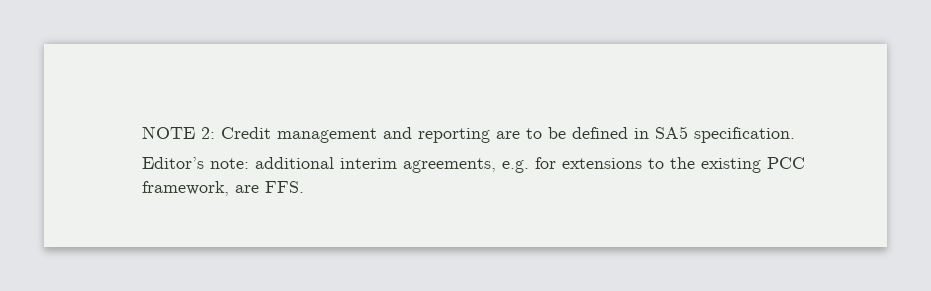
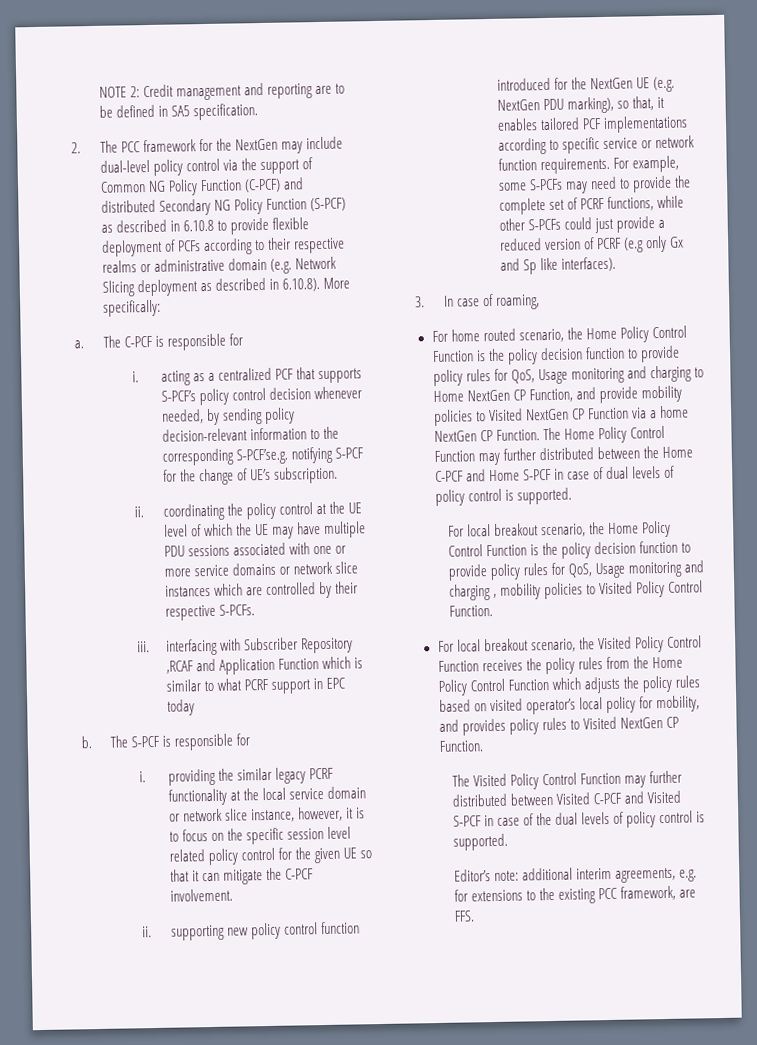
(796, 135) none -> [71,136,344,154] [99,157,314,176] [99,177,305,196] [100,197,347,216] [100,217,310,235] [100,237,346,257] [101,256,338,274] [101,277,351,297] [102,299,161,317] [74,333,243,351] [132,367,362,386] [160,386,362,406] [160,407,295,426] [161,426,339,442] [161,446,364,466] [162,466,338,486] [134,501,362,521] [163,521,366,539] [163,542,346,557] [163,561,358,577] [164,581,358,599] [164,604,255,621] [137,637,353,656] [165,656,363,675] [165,677,345,694] [166,699,195,716] [81,733,250,751] [139,767,334,786] [167,786,366,806] [168,806,365,823] [168,826,351,845] [168,847,372,866] [169,867,314,885] [169,888,233,902] [142,921,360,941] [496,76,675,93] [496,96,665,114] [496,115,688,133] [497,135,695,155] [497,155,679,175] [498,175,691,194] [498,195,684,215] [498,216,665,234] [499,235,684,253] [499,256,616,275] [415,293,540,310] [431,325,688,343] [431,345,681,365] [432,365,705,387] [432,385,683,404] [433,405,690,427] [433,425,666,444] [433,446,694,466] [434,465,676,483] [434,487,573,507] [447,520,672,538] [447,540,692,559] [447,560,705,581] [448,580,704,601] [448,605,493,617] [437,635,703,653] [437,656,684,675] [437,675,701,696] [438,695,701,715] [438,716,680,736] [438,740,484,752] [451,770,683,790] [451,790,682,807] [452,810,706,828] [452,833,508,851] // 2. The PCC framework for the NextGen may include dual-level policy control via the support of Common NG Policy Function (C-PCF) and distributed Secondary NG Policy Function (S-PCF) as described in 6.10.8 to provide flexible deployment of PCFs according to their respective realms or administrative domain (e.g. Network Slicing deployment as described in 6.10.8). More specifically: // a. The C-PCF is responsible for // i. acting as a centralized PCF that supports S-PCF’s policy control decision whenever needed, by sending policy decision-relevant information to the corresponding S-PCF’se.g. notifying S-PCF for the change of UE’s subscription. // ii. coordinating the policy control at the UE level of which the UE may have multiple PDU sessions associated with one or more service domains or network slice instances which are controlled by their respective S-PCFs. // iii. interfacing with Subscriber Repository ,RCAF and Application Function which is similar to what PCRF support in EPC today // b. The S-PCF is responsible for // i. providing the similar legacy PCRF functionality at the local service domain or network slice instance, however, it is to focus on the specific session level related policy control for the given UE so that it can mitigate the C-PCF involvement. // ii. supporting new policy control function introduced for the NextGen UE (e.g. NextGen PDU marking), so that, it enables tailored PCF implementations according to specific service or network function requirements. For example, some S-PCFs may need to provide the complete set of PCRF functions, while other S-PCFs could just provide a reduced version of PCRF (e.g only Gx and Sp like interfaces). // 3. In case of roaming, // For home routed scenario, the Home Policy Control Function is the policy decision function to provide policy rules for QoS, Usage monitoring and charging to Home NextGen CP Function, and provide mobility policies to Visited NextGen CP Function via a home NextGen CP Function. The Home Policy Control Function may further distributed between the Home C-PCF and Home S-PCF in case of dual levels of policy control is supported. // For local breakout scenario, the Home Policy Control Function is the policy decision function to provide policy rules for QoS, Usage monitoring and charging , mobility policies to Visited Policy Control Function. // For local breakout scenario, the Visited Policy Control Function receives the policy rules from the Home Policy Control Function which adjusts the policy rules based on visited operator’s local policy for mobility, and provides policy rules to Visited NextGen CP Function. // The Visited Policy Control Function may further distributed between Visited C-PCF and Visited S-PCF in case of the dual levels of policy control is supported.

